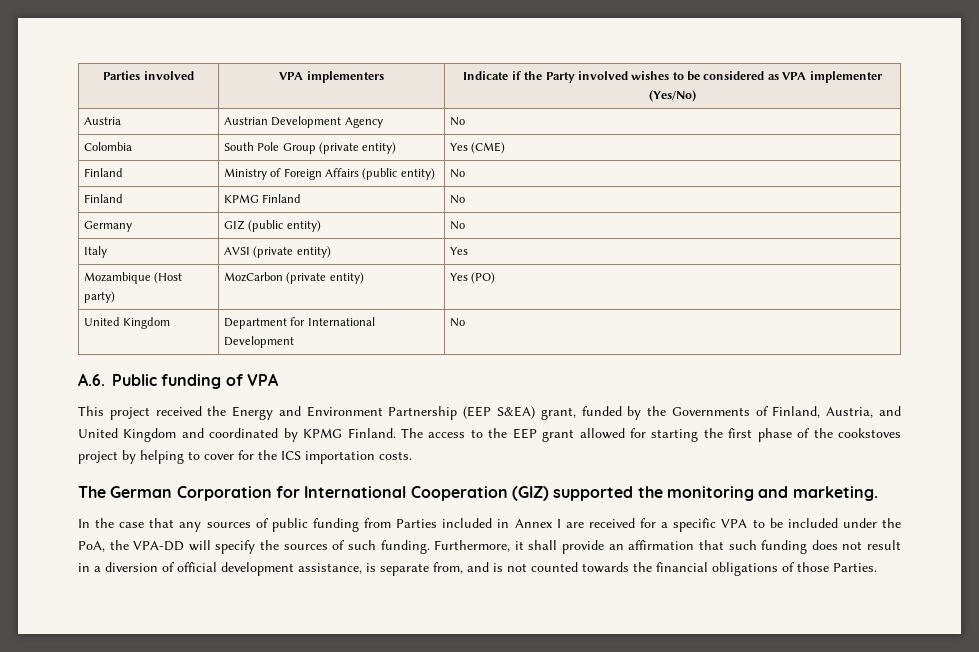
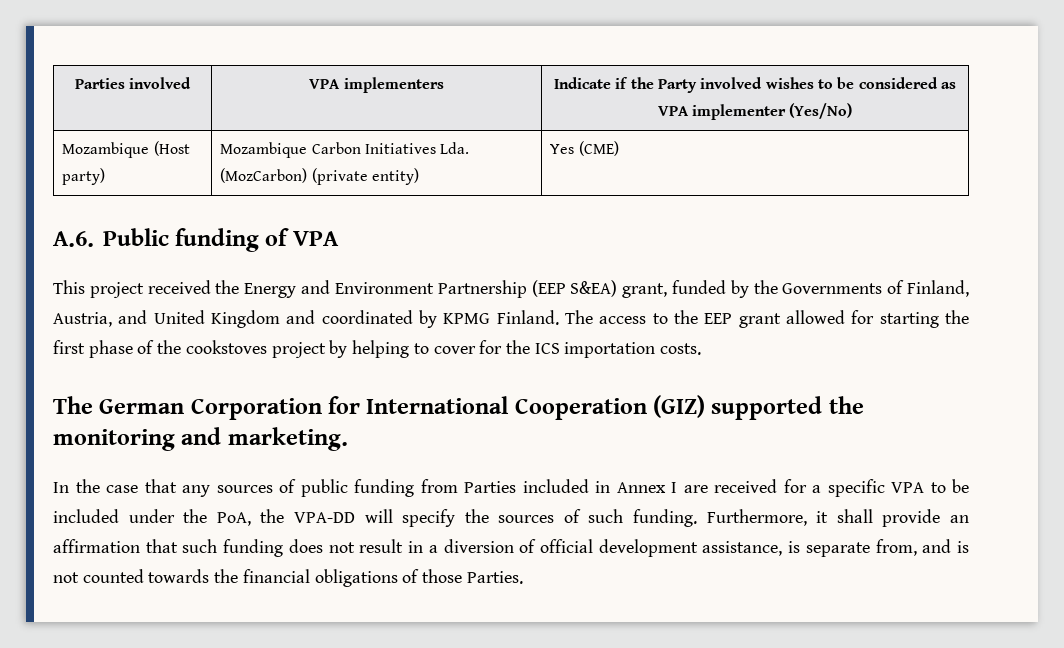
[83,117,121,125] [223,116,383,128] [449,117,465,126] [83,142,132,151] [223,142,397,154] [449,142,506,154] [83,168,123,177] [223,168,435,180] [449,169,465,178] [83,194,123,203] [223,194,302,203] [449,195,465,204] [83,221,132,232] [223,220,321,232] [449,221,465,230] [83,246,107,258] [223,246,331,258] [449,247,468,255] [83,272,183,284] [83,291,115,303] [223,272,364,284] [449,272,496,284] [83,317,171,329] [223,317,375,329] [223,336,294,348] [449,318,465,327] Austria | Austrian Development Agency | No // Colombia | South Pole Group (private entity) | Yes (CME) // Finland | Ministry of Foreign Affairs (public entity) | No // Finland | KPMG Finland | No // Germany | GIZ (public entity) | No // Italy | AVSI (private entity) | Yes // Mozambique (Host party) | MozCarbon (private entity) | Yes (PO) // United Kingdom | Department for International Development | No -> [62,141,190,158] [62,168,106,185] [220,142,470,158] [220,168,419,185] [550,141,619,156] Mozambique (Host party) | Mozambique Carbon Initiatives Lda. (MozCarbon) (private entity) | Yes (CME)

